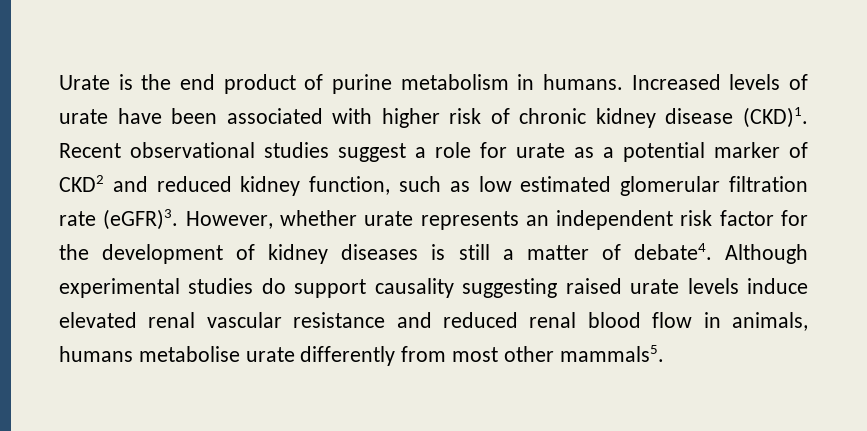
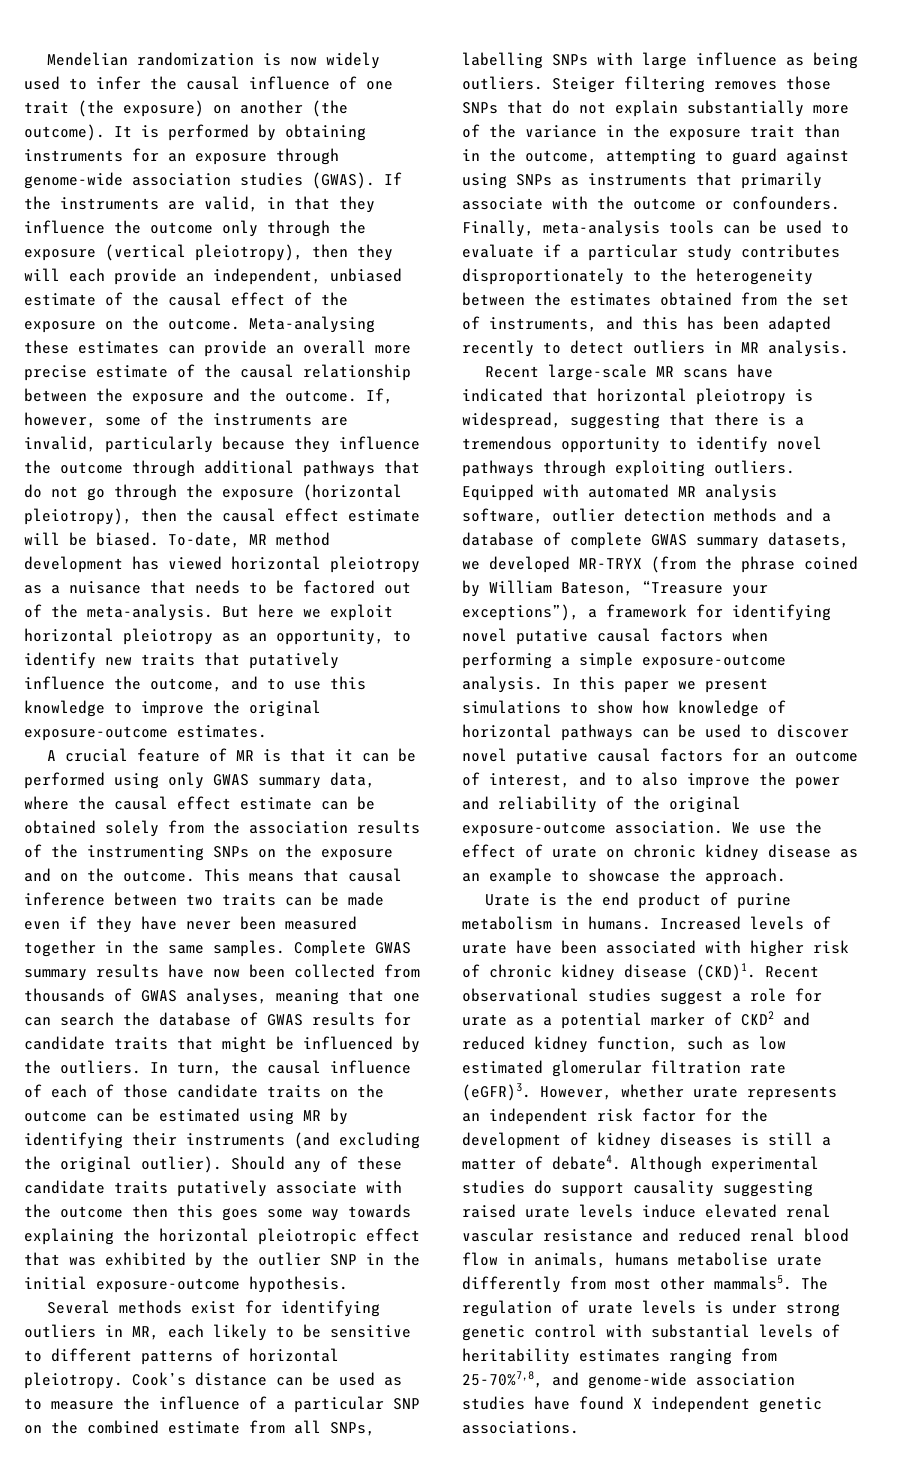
(59, 82) none -> [46,52,380,69] [24,76,393,90] [24,100,348,117] [24,124,366,141] [24,148,339,165] [24,172,402,189] [24,196,375,213] [24,220,366,237] [24,244,393,261] [24,268,402,285] [24,292,348,306] [24,316,375,333] [24,340,411,357] [24,364,411,381] [24,388,393,405] [24,412,348,428] [24,436,420,453] [24,460,420,477] [24,484,402,501] [24,508,420,525] [24,532,330,548] [24,556,420,573] [24,580,411,594] [24,604,393,621] [24,628,411,645] [24,652,339,669] [24,676,366,692] [24,700,321,717] [24,725,267,741] [46,748,416,762] [24,772,375,789] [24,796,375,810] [24,820,420,837] [24,844,393,861] [24,868,402,882] [24,892,384,906] [24,916,357,933] [24,940,411,957] [24,964,420,981] [24,988,420,1005] [24,1012,411,1026] [24,1036,420,1053] [24,1060,411,1076] [24,1084,384,1098] [24,1108,348,1125] [24,1132,420,1149] [24,1156,402,1173] [24,1180,402,1197] [24,1204,411,1221] [24,1228,420,1245] [24,1252,420,1269] [24,1276,348,1293] [46,1300,380,1317] [24,1324,411,1341] [24,1348,339,1365] [24,1372,402,1389] [24,1396,420,1413] [24,1420,375,1436] [462,52,858,69] [462,76,831,93] [462,100,849,117] [462,124,840,141] [462,148,849,165] [462,172,822,189] [462,196,840,210] [462,220,849,237] [462,244,840,261] [462,268,813,285] [462,292,849,306] [462,316,831,333] [462,340,849,357] [484,364,773,381] [462,388,813,405] [462,412,804,429] [462,436,822,453] [462,460,795,477] [462,484,777,501] [462,508,831,524] [462,532,849,549] [462,556,858,573] [462,580,768,597] [462,604,831,621] [462,628,768,645] [462,652,786,669] [462,676,768,693] [462,700,786,717] [462,724,849,741] [462,748,858,765] [462,772,840,789] [462,796,741,813] [462,820,822,837] [462,844,858,861] [462,868,786,885] Mendelian randomization is now widely used to infer the causal influence of one trait (the exposure) on another (the outcome). It is performed by obtaining instruments for an exposure through genome-wide association studies (GWAS). If the instruments are valid, in that they influence the outcome only through the exposure (vertical pleiotropy), then they will each provide an independent, unbiased estimate of the causal effect of the exposure on the outcome. Meta-analysing these estimates can provide an overall more precise estimate of the causal relationship between the exposure and the outcome. If, however, some of the instruments are invalid, particularly because they influence the outcome through additional pathways that do not go through the exposure (horizontal pleiotropy), then the causal effect estimate will be biased. To-date, MR method development has viewed horizontal pleiotropy as a nuisance that needs to be factored out of the meta-analysis. But here we exploit horizontal pleiotropy as an opportunity, to identify new traits that putatively influence the outcome, and to use this knowledge to improve the original exposure-outcome estimates. // A crucial feature of MR is that it can be performed using only GWAS summary data, where the causal effect estimate can be obtained solely from the association results of the instrumenting SNPs on the exposure and on the outcome. This means that causal inference between two traits can be made even if they have never been measured together in the same samples. Complete GWAS summary results have now been collected from thousands of GWAS analyses, meaning that one can search the database of GWAS results for candidate traits that might be influenced by the outliers. In turn, the causal influence of each of those candidate traits on the outcome can be estimated using MR by identifying their instruments (and excluding the original outlier). Should any of these candidate traits putatively associate with the outcome then this goes some way towards explaining the horizontal pleiotropic effect that was exhibited by the outlier SNP in the initial exposure-outcome hypothesis. // Several methods exist for identifying outliers in MR, each likely to be sensitive to different patterns of horizontal pleiotropy. Cook’s distance can be used as to measure the influence of a particular SNP on the combined estimate from all SNPs, labelling SNPs with large influence as being outliers. Steiger filtering removes those SNPs that do not explain substantially more of the variance in the exposure trait than in the outcome, attempting to guard against using SNPs as instruments that primarily associate with the outcome or confounders. Finally, meta-analysis tools can be used to evaluate if a particular study contributes disproportionately to the heterogeneity between the estimates obtained from the set of instruments, and this has been adapted recently to detect outliers in MR analysis. // Recent large-scale MR scans have indicated that horizontal pleiotropy is widespread, suggesting that there is a tremendous opportunity to identify novel pathways through exploiting outliers. Equipped with automated MR analysis software, outlier detection methods and a database of complete GWAS summary datasets, we developed MR-TRYX (from the phrase coined by William Bateson, “Treasure your exceptions”), a framework for identifying novel putative causal factors when performing a simple exposure-outcome analysis. In this paper we present simulations to show how knowledge of horizontal pathways can be used to discover novel putative causal factors for an outcome of interest, and to also improve the power and reliability of the original exposure-outcome association. We use the effect of urate on chronic kidney disease as an example to showcase the approach. //
(664, 353) none -> [801,1276,828,1290] [462,1300,840,1317] [462,1324,840,1341] [462,1348,777,1365] [462,1371,795,1389] [462,1396,822,1413] [462,1421,579,1434] The regulation of urate levels is under strong genetic control with substantial levels of heritability estimates ranging from 25-70%7,8, and genome-wide association studies have found X independent genetic associations.

